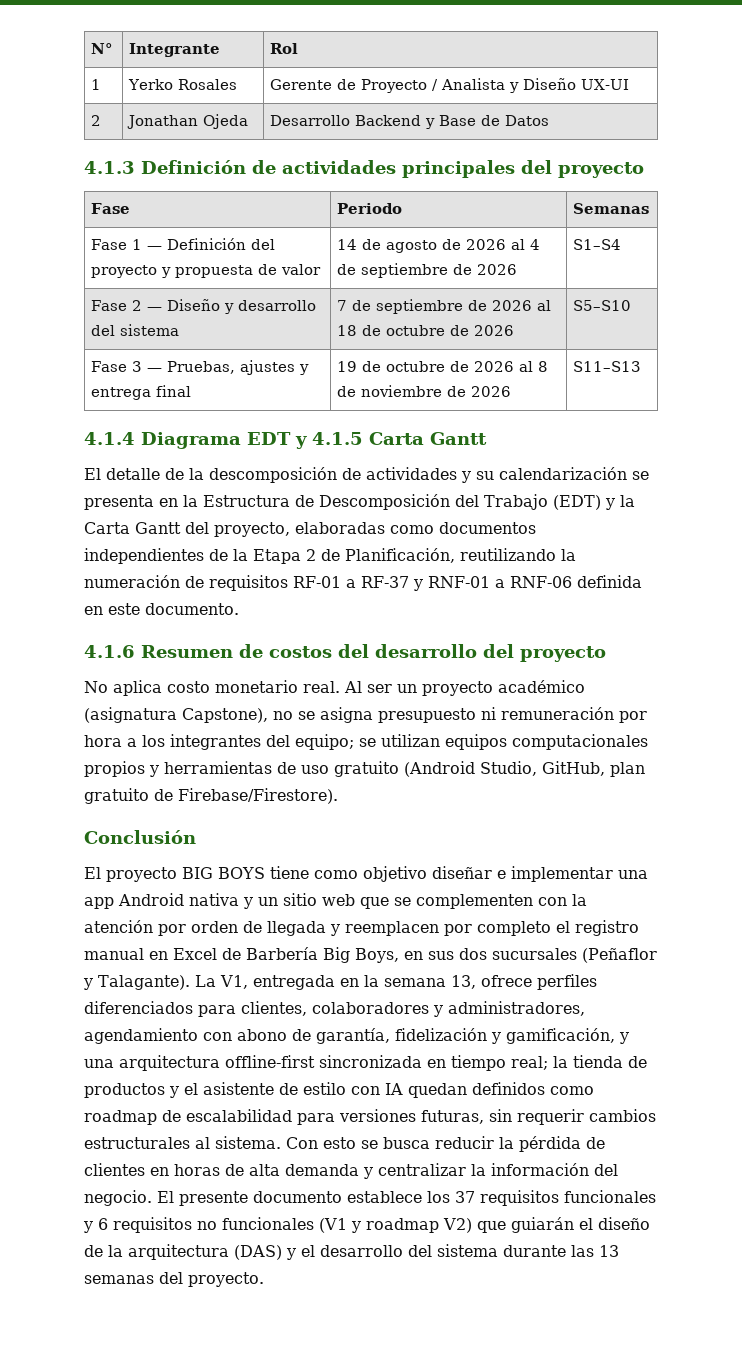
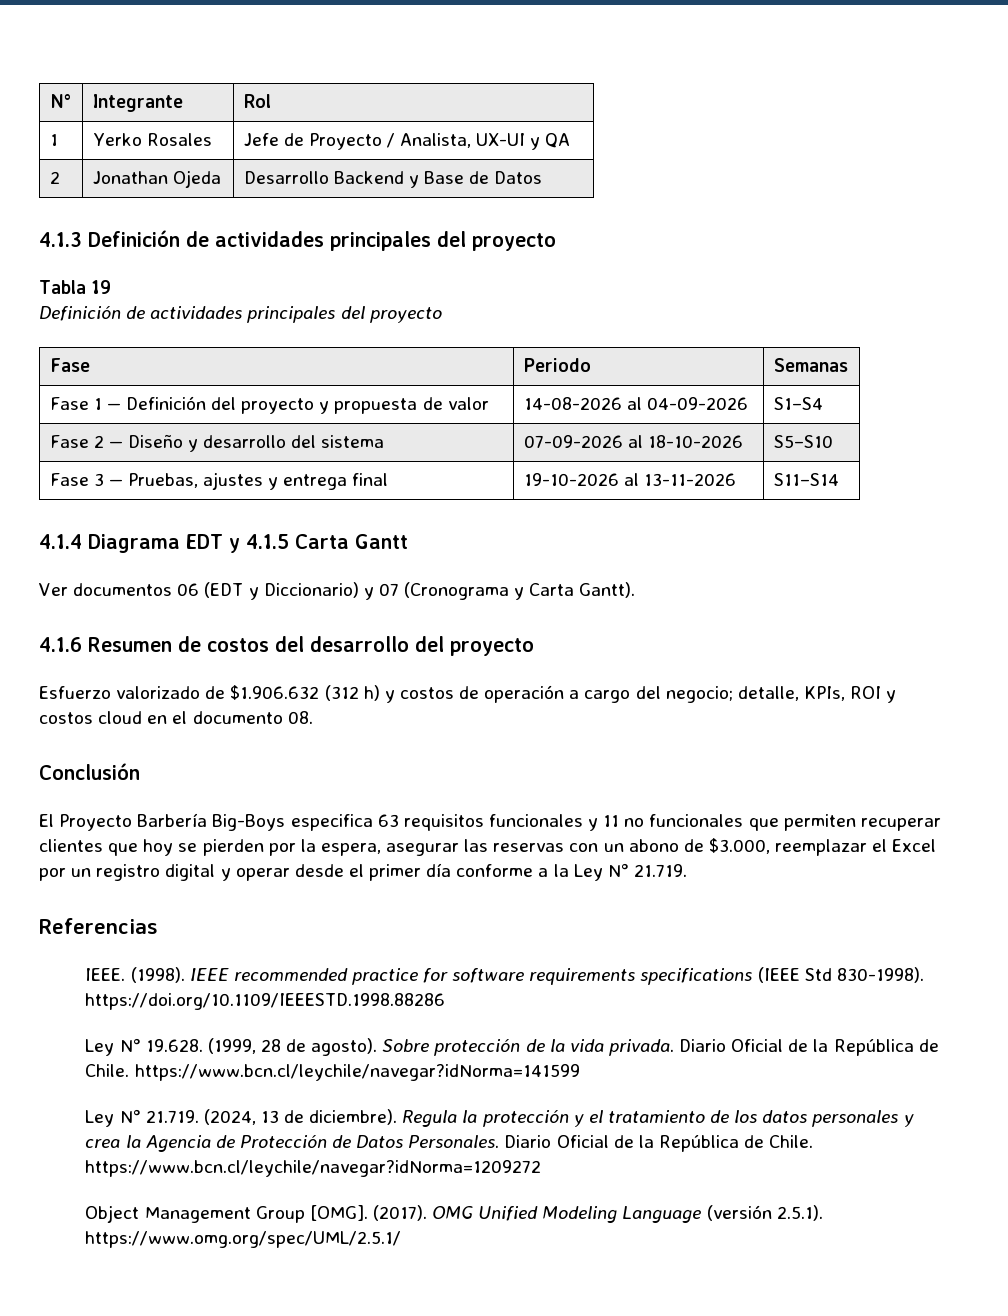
[269,79,332,90] Gerente -> [243,133,279,146] Jefe
[440,78,629,93] Analista y Diseño UX-UI -> [400,133,571,150] Analista, UX-UI y QA
(644, 170) none -> [39,280,112,294] [39,306,442,323] // Tabla 19 // Definición de actividades principales del proyecto
[336,239,540,253] [336,263,517,278] 14 de agosto de 2026 al 4 de septiembre de 2026 -> [523,397,748,410] 14-08-2026 al 04-09-2026
[336,299,551,314] [336,325,514,336] 7 de septiembre de 2026 al 18 de octubre de 2026 -> [523,435,743,448] 07-09-2026 al 18-10-2026
[336,361,548,372] [336,385,511,397] [572,361,641,372] 19 de octubre de 2026 al 8 de noviembre de 2026 | S11–S13 -> [523,473,736,486] [773,473,839,486] 19-10-2026 al 13-11-2026 | S11–S14
[84,467,649,483] [84,494,635,510] [84,522,536,537] [84,548,576,564] [84,575,642,591] [84,603,239,615] El detalle de la descomposición de actividades y su calendarización se presenta en la Estructura de Descomposición del Trabajo (EDT) y la Carta Gantt del proyecto, elaboradas como documentos independientes de la Etapa 2 de Planificación, reutilizando la numeración de requisitos RF-01 a RF-37 y RNF-01 a RNF-06 definida en este documento. -> [39,582,636,600] Ver documentos 06 (EDT y Diccionario) y 07 (Cronograma y Carta Gantt).
[84,680,585,696] [84,707,647,723] [84,734,648,750] [84,761,645,777] [84,788,338,804] [84,830,196,844] [84,866,648,882] [84,893,587,909] [84,920,639,936] [84,947,657,963] [83,974,597,990] [84,1001,585,1017] [84,1028,629,1044] [84,1055,647,1071] [84,1082,594,1098] [84,1109,656,1125] [84,1136,605,1152] [84,1163,618,1179] [84,1190,656,1206] [83,1217,650,1233] [84,1244,619,1260] [84,1272,264,1287] No aplica costo monetario real. Al ser un proyecto académico (asignatura Capstone), no se asigna presupuesto ni remuneración por hora a los integrantes del equipo; se utilizan equipos computacionales propios y herramientas de uso gratuito (Android Studio, GitHub, plan gratuito de Firebase/Firestore). // Conclusión // El proyecto BIG BOYS tiene como objetivo diseñar e implementar una app Android nativa y un sitio web que se complementen con la atención por orden de llegada y reemplacen por completo el registro manual en Excel de Barbería Big Boys, en sus dos sucursales (Peñaflor y Talagante). La V1, entregada en la semana 13, ofrece perfiles diferenciados para clientes, colaboradores y administradores, agendamiento con abono de garantía, fidelización y gamificación, y una arquitectura offline-first sincronizada en tiempo real; la tienda de productos y el asistente de estilo con IA quedan definidos como roadmap de escalabilidad para versiones futuras, sin requerir cambios estructurales al sistema. Con esto se busca reducir la pérdida de clientes en horas de alta demanda y centralizar la información del negocio. El presente documento establece los 37 requisitos funcionales y 6 requisitos no funcionales (V1 y roadmap V2) que guiarán el diseño de la arquitectura (DAS) y el desarrollo del sistema durante las 13 semanas del proyecto. -> [39,685,897,703] [39,711,313,724] [39,763,140,780] [39,813,941,831] [39,838,937,856] [39,863,687,881] [39,918,158,934] [85,967,924,985] [85,993,446,1010] [85,1038,939,1056] [85,1064,580,1081] [85,1109,914,1127] [85,1135,814,1152] [85,1160,542,1177] [85,1205,823,1223] [85,1231,402,1248] Esfuerzo valorizado de $1.906.632 (312 h) y costos de operación a cargo del negocio; detalle, KPIs, ROI y costos cloud en el documento 08. // Conclusión // El Proyecto Barbería Big-Boys especifica 63 requisitos funcionales y 11 no funcionales que permiten recuperar clientes que hoy se pierden por la espera, asegurar las reservas con un abono de $3.000, reemplazar el Excel por un registro digital y operar desde el primer día conforme a la Ley N° 21.719. // Referencias // IEEE. (1998). IEEE recommended practice for software requirements specifications (IEEE Std 830-1998). https://doi.org/10.1109/IEEESTD.1998.88286 // Ley N° 19.628. (1999, 28 de agosto). Sobre protección de la vida privada. Diario Oficial de la República de Chile. https://www.bcn.cl/leychile/navegar?idNorma=141599 // Ley N° 21.719. (2024, 13 de diciembre). Regula la protección y el tratamiento de los datos personales y crea la Agencia de Protección de Datos Personales. Diario Oficial de la República de Chile. https://www.bcn.cl/leychile/navegar?idNorma=1209272 // Object Management Group [OMG]. (2017). OMG Unified Modeling Language (versión 2.5.1). https://www.omg.org/spec/UML/2.5.1/

